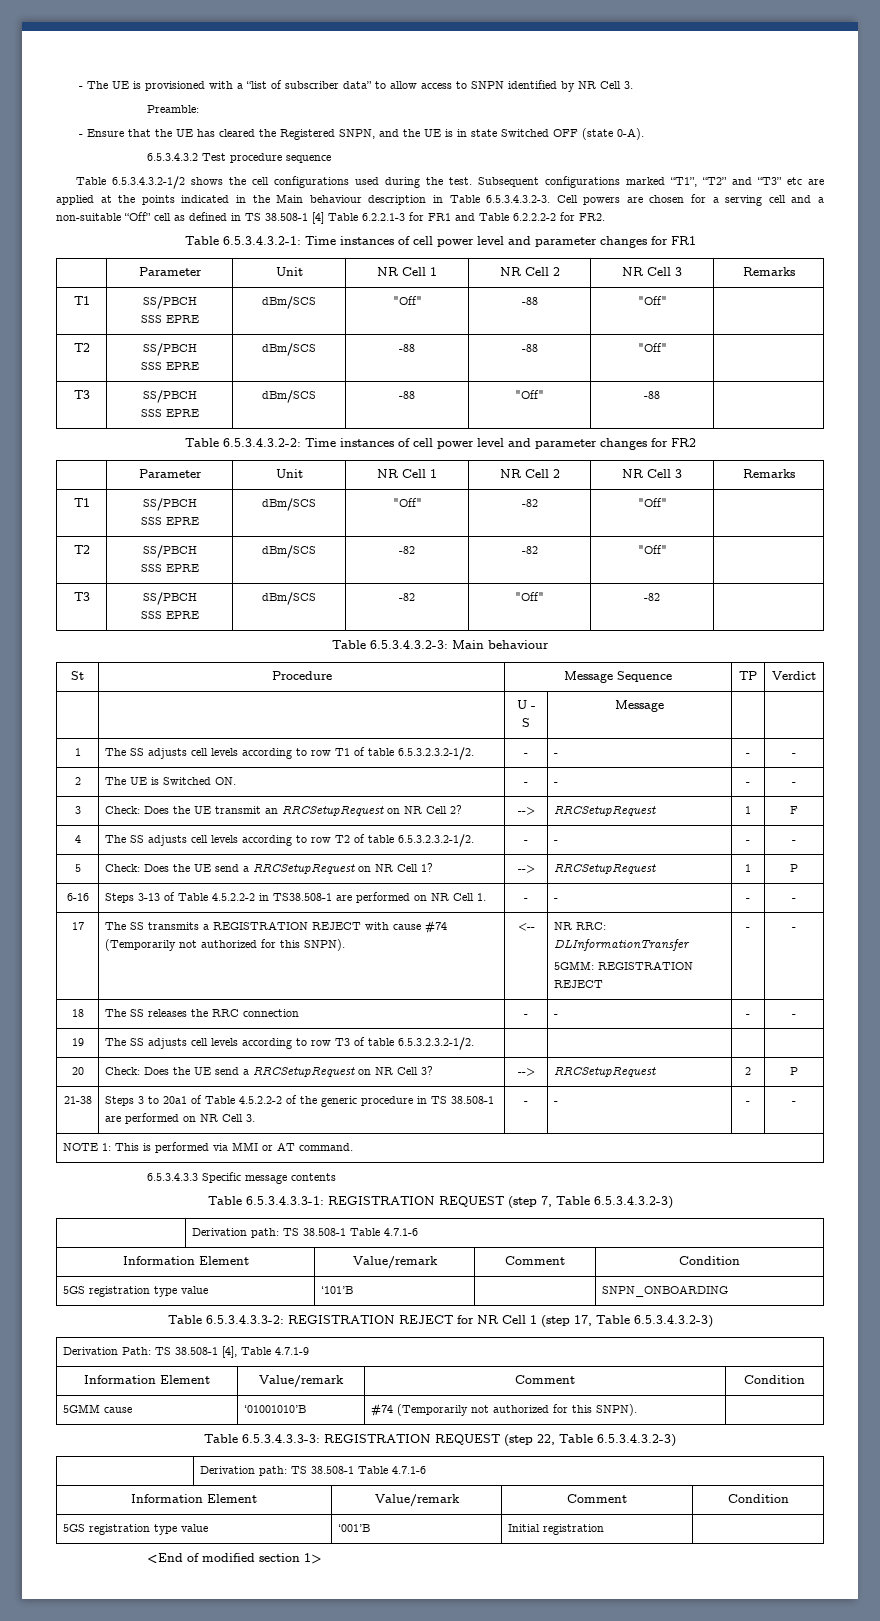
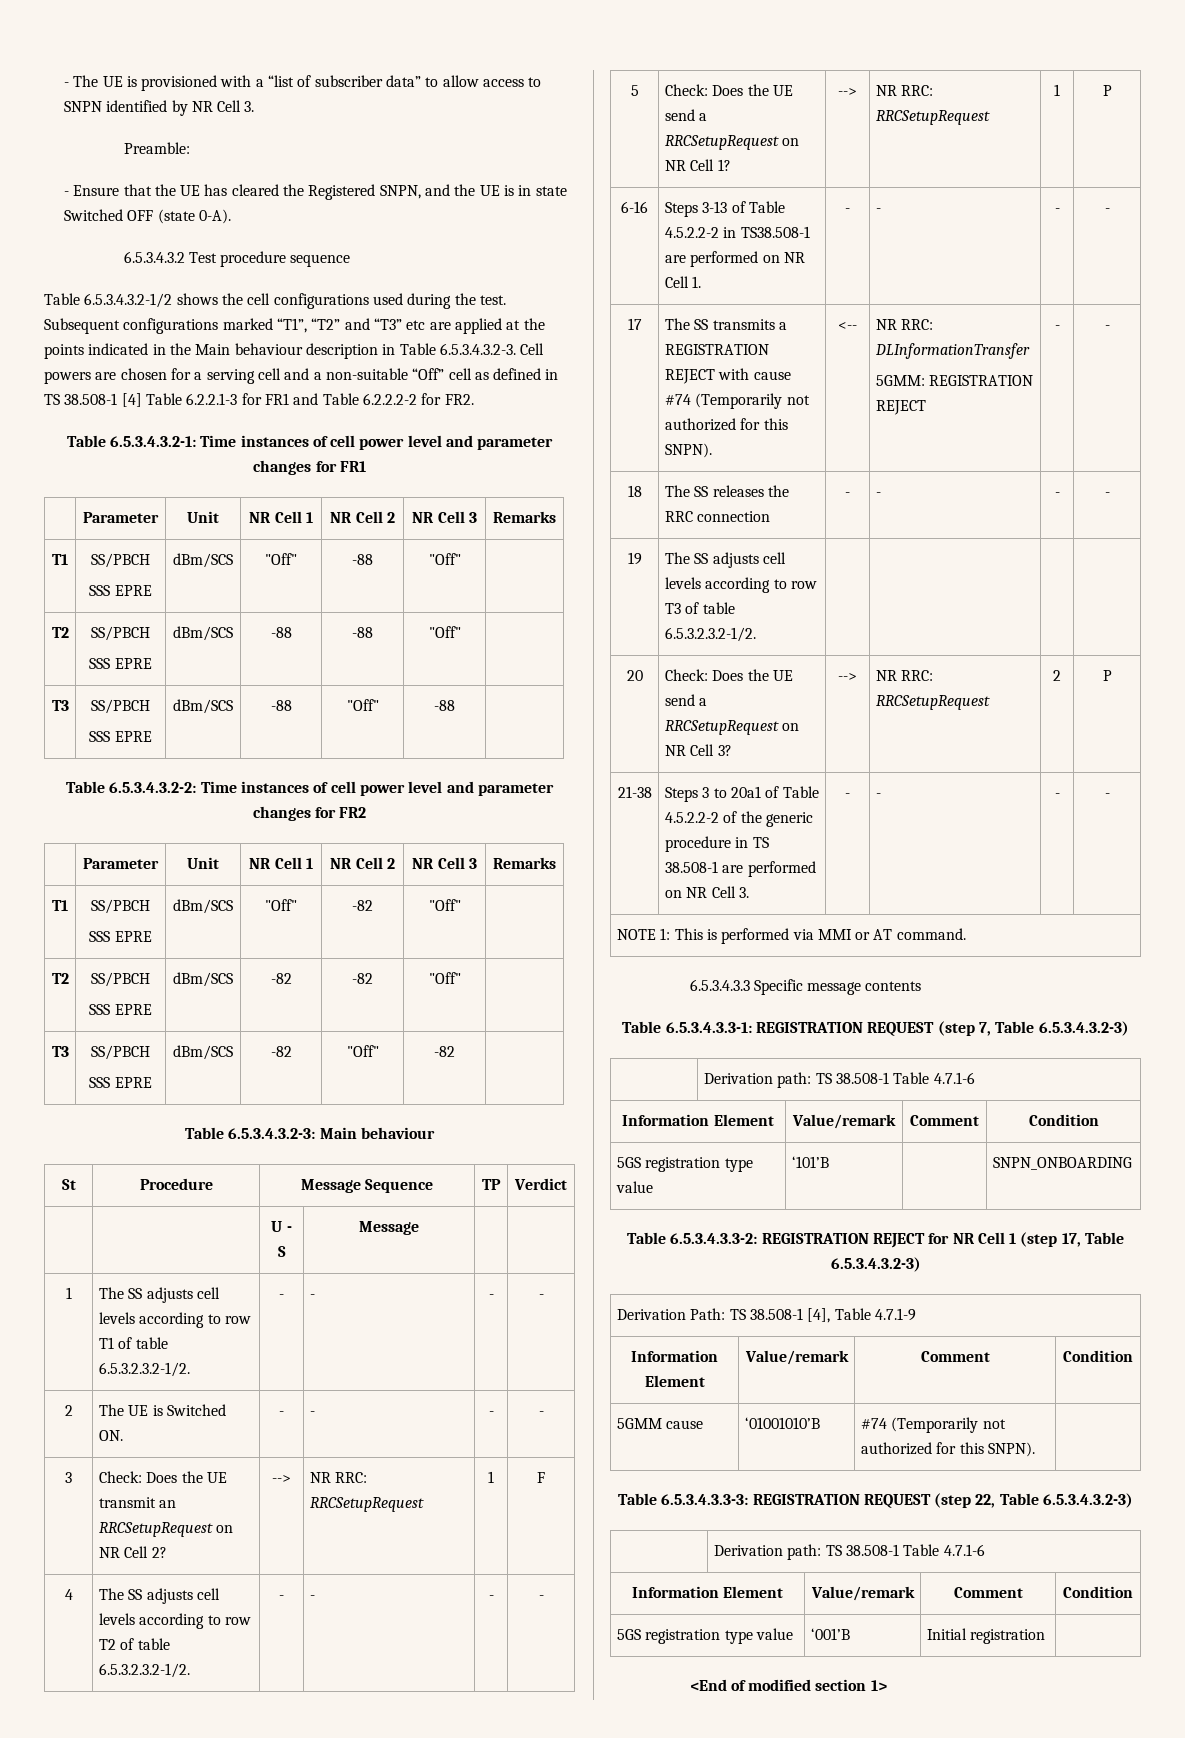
(535, 811) none -> [309,1472,368,1483] NR RRC:
(535, 869) none -> [875,85,934,96] NR RRC:
(535, 1072) none -> [875,670,934,681] NR RRC:

